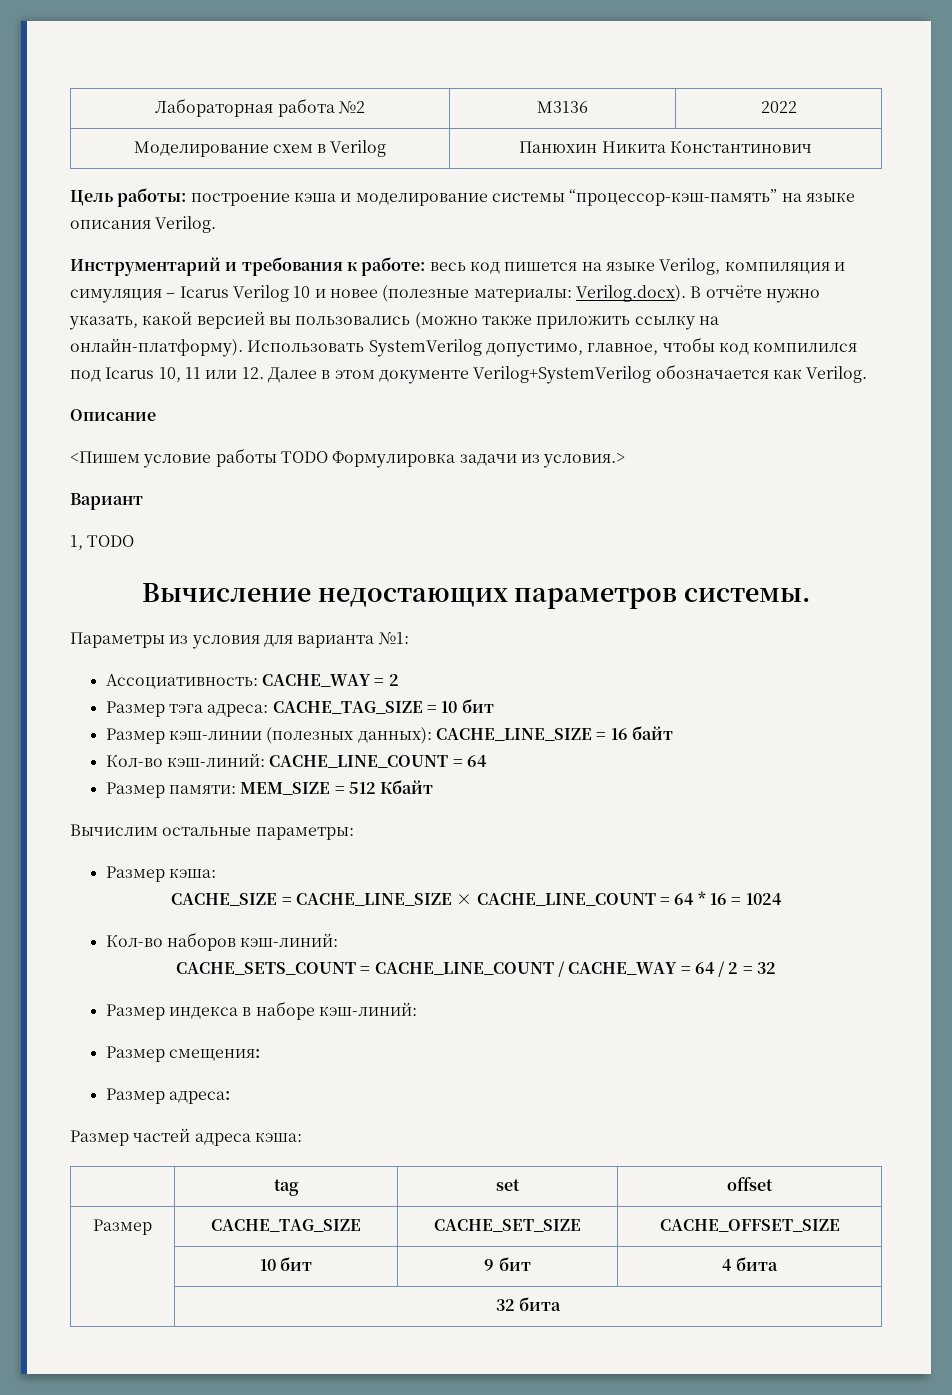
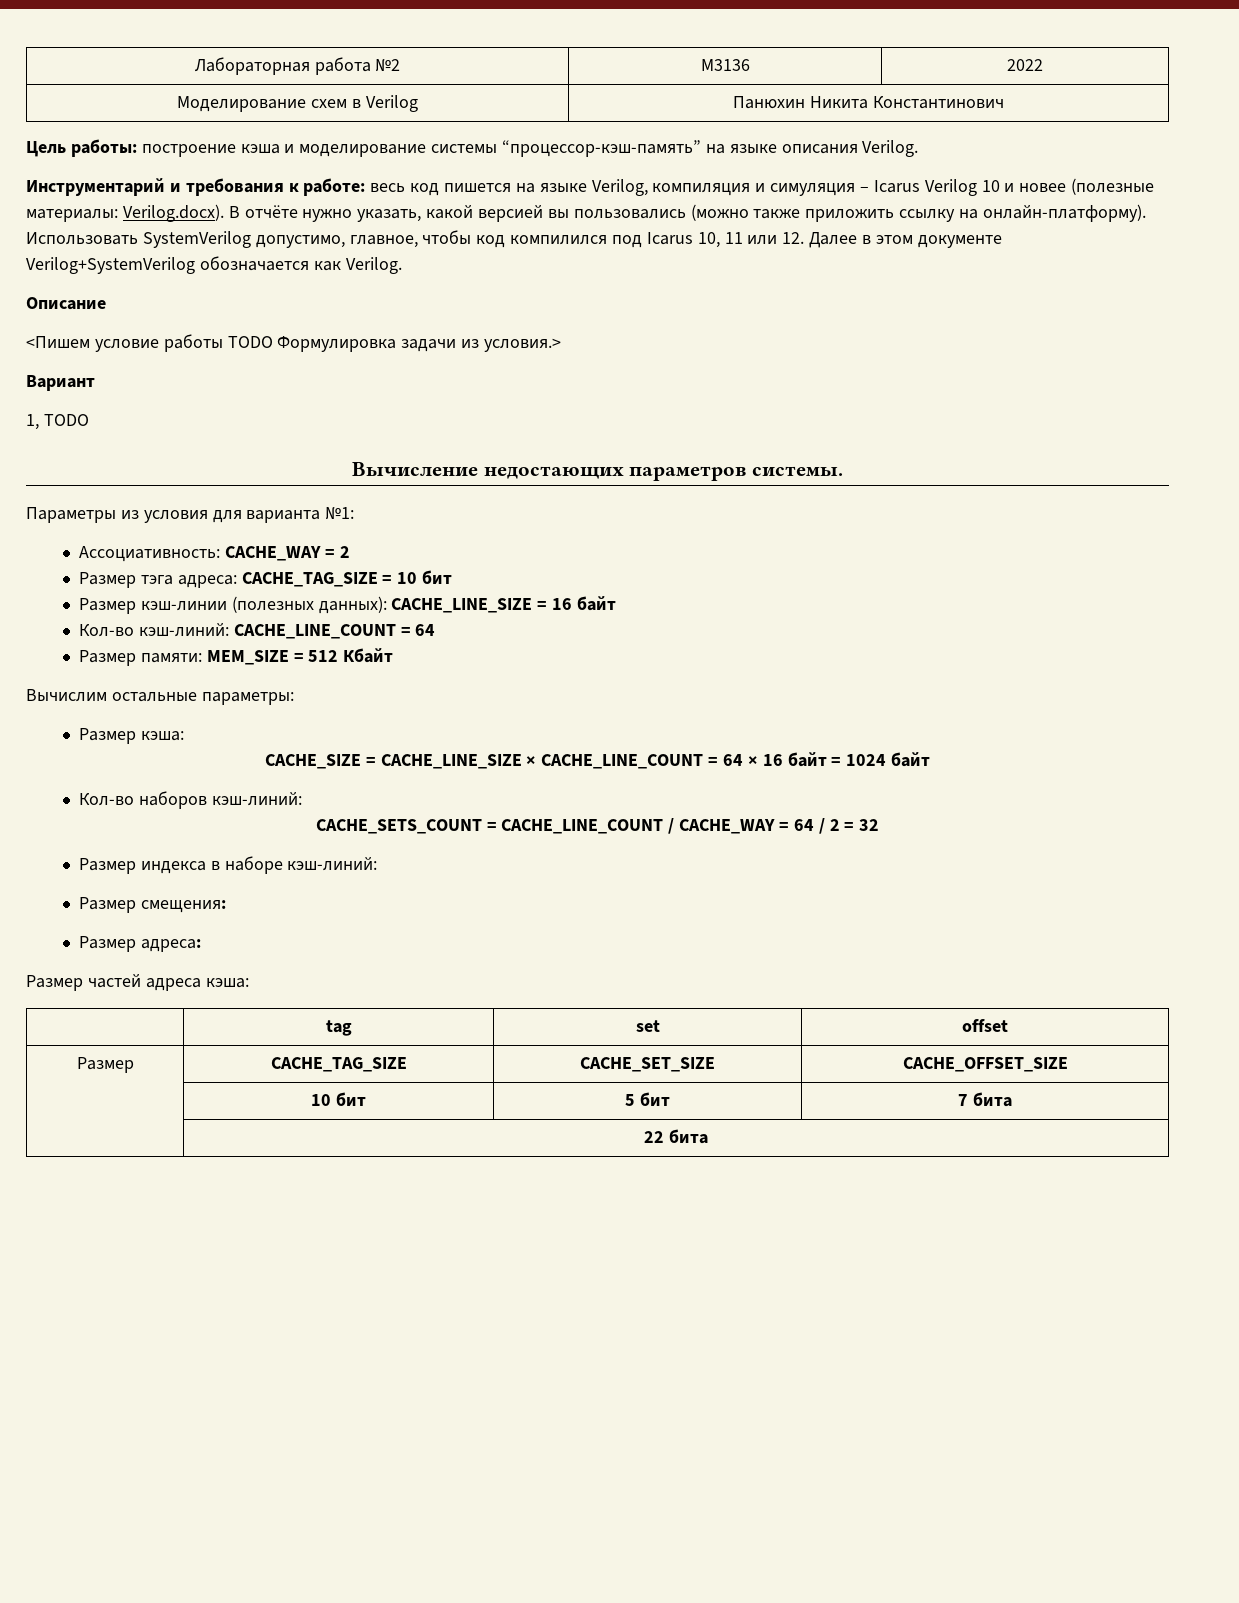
[697,891,727,905] * 16 -> [747,752,827,767] × 16 байт
(782, 899) none -> [891,752,931,767] байт
[484,1257,531,1271] [722,1259,733,1271] 9 бит | 4 -> [625,1092,670,1106] [958,1094,969,1106] 5 бит | 7
[495,1299,515,1311] 32 -> [644,1131,665,1143] 22

